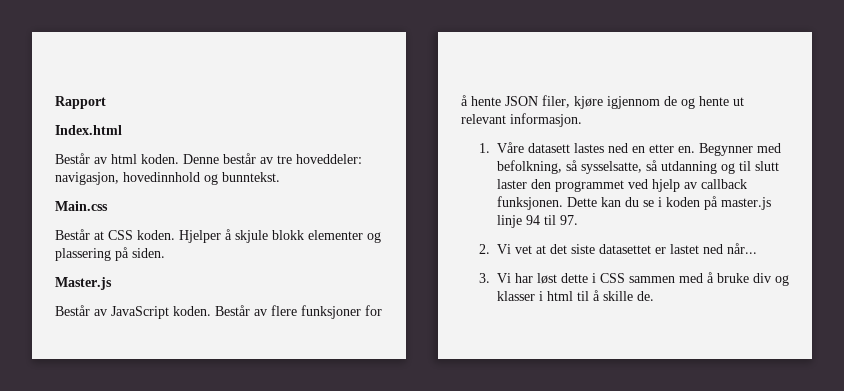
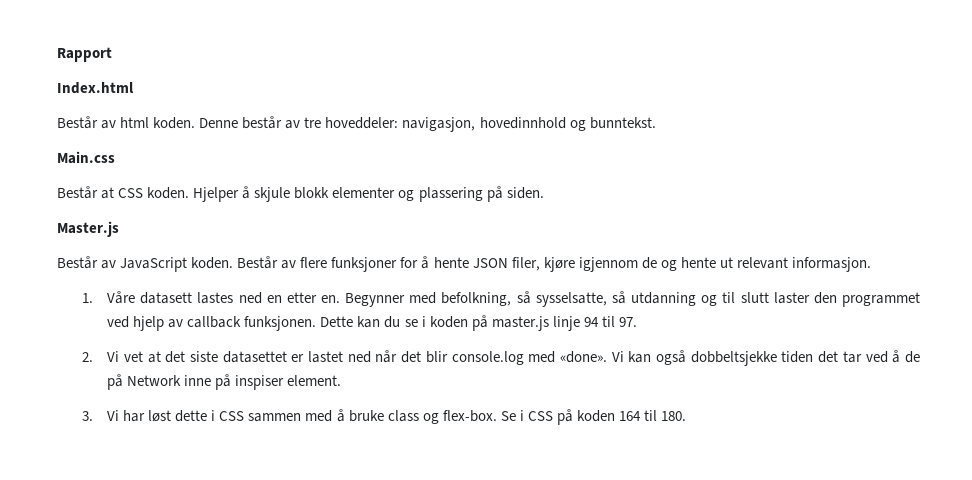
[726,243,757,254] når... -> [375,350,921,366] [107,374,342,390] når det blir console.log med «done». Vi kan også dobbeltsjekke tiden det tar ved å de på Network inne på inspiser element.
[752,273,789,286] [496,290,654,301] div og klasser i html til å skille de. -> [387,409,687,425] class og flex-box. Se i CSS på koden 164 til 180.

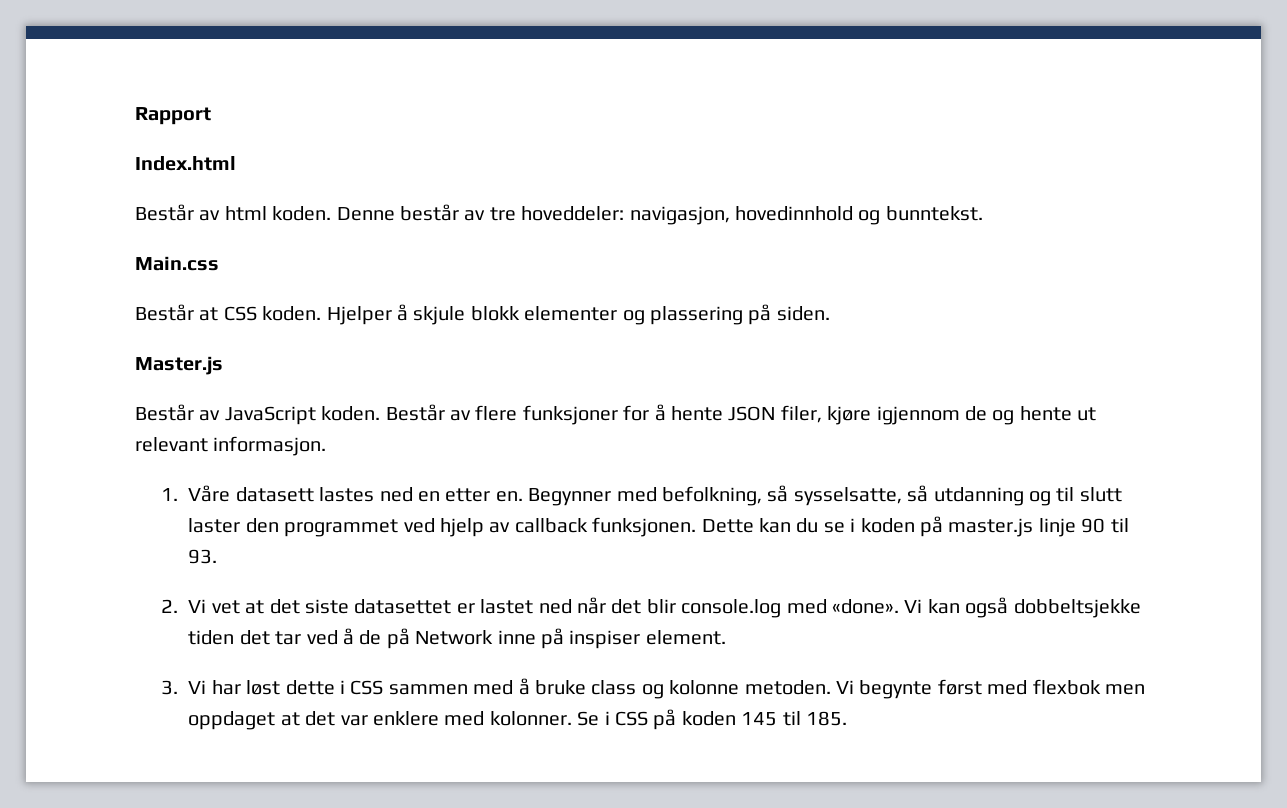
[583,316,637,327] 94 til 97. -> [1081,518,1129,533] [188,549,218,564] 90 til 93.
[442,410,497,422] flex-box. -> [669,679,1146,699] [188,711,572,730] kolonne metoden. Vi begynte først med flexbok men oppdaget at det var enklere med kolonner.
[618,410,687,421] 164 til 180. -> [741,711,848,726] 145 til 185.

